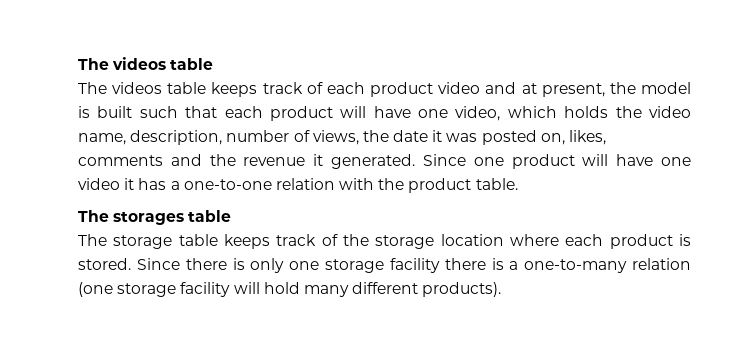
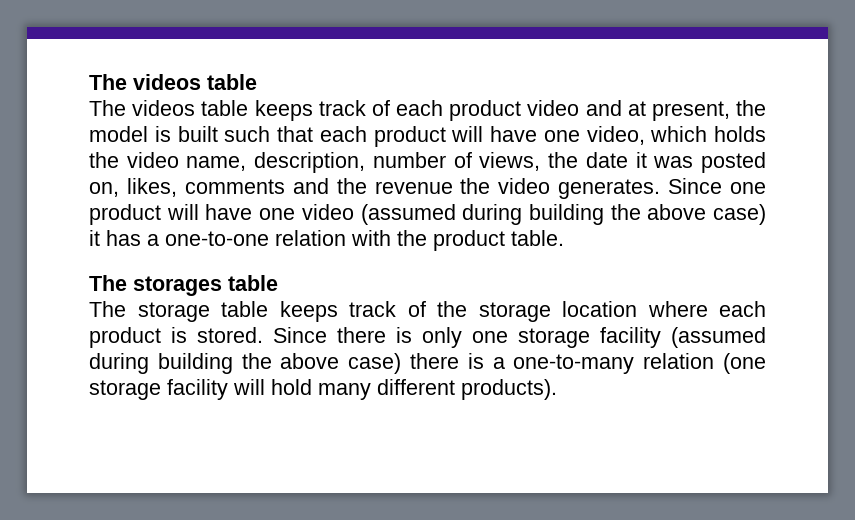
[313,154,416,169] it generated. -> [460,178,661,199] the video generates.
(120, 184) none -> [360,204,766,225] (assumed during building the above case)
(440, 265) none -> [671,327,766,348] [89,353,402,374] (assumed during building the above case)

